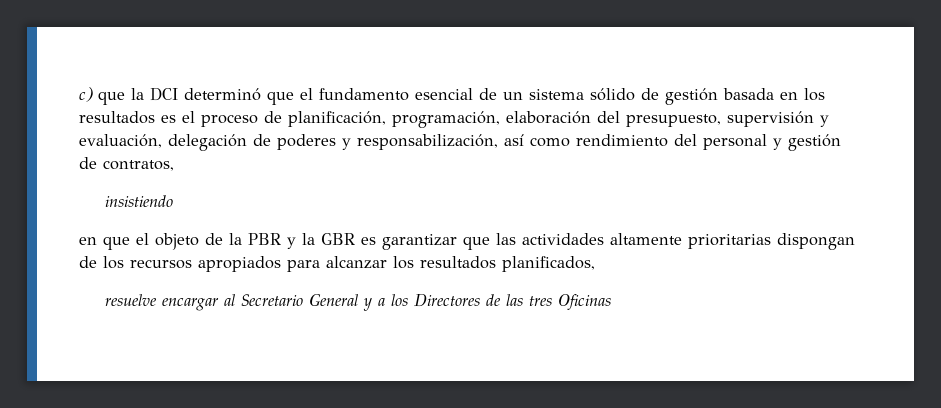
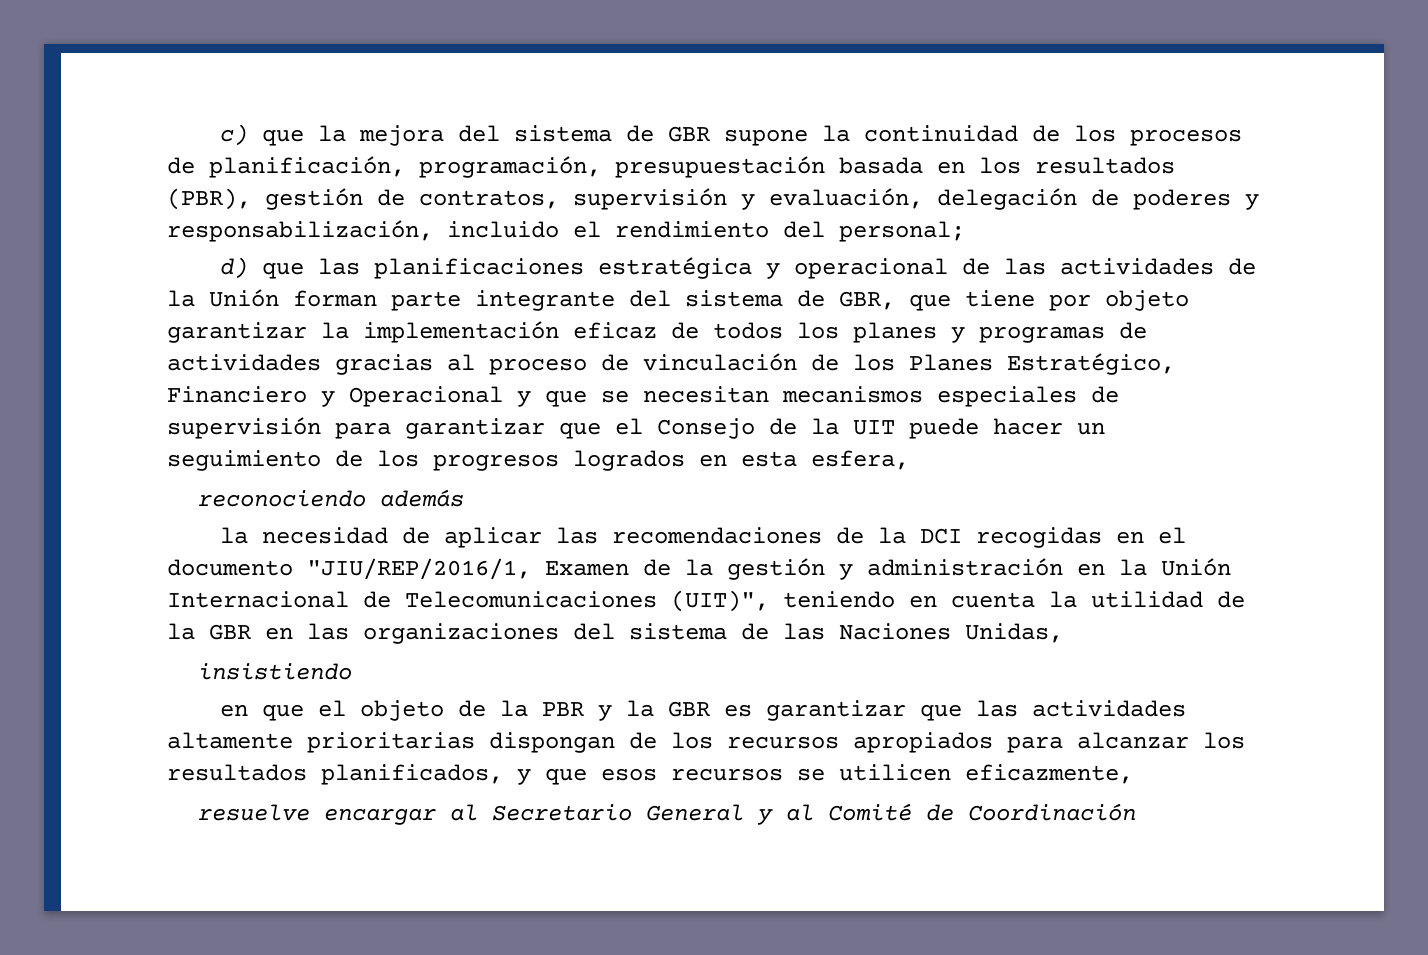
[150,87,825,105] [79,111,721,128] DCI determinó que el fundamento esencial de un sistema sólido de gestión basada en los resultados es el proceso de planificación, programación, elaboración del presupuesto, -> [359,125,1243,146] [167,156,1175,178] [167,188,559,210] mejora del sistema de GBR supone la continuidad de los procesos de planificación, programación, presupuestación basada en los resultados (PBR), gestión de contratos,
[504,134,841,151] [79,157,174,171] así como rendimiento del personal y gestión de contratos, -> [447,221,965,242] [220,257,1257,279] [167,289,1189,311] [167,321,1147,343] [167,353,1175,375] [167,386,1119,407] [167,417,1105,439] [167,450,909,471] [197,489,464,507] [220,527,1187,548] [167,558,1231,580] [167,590,1245,612] [167,623,1063,644] incluido el rendimiento del personal; // d) que las planificaciones estratégica y operacional de las actividades de la Unión forman parte integrante del sistema de GBR, que tiene por objeto garantizar la implementación eficaz de todos los planes y programas de actividades gracias al proceso de vinculación de los Planes Estratégico, Financiero y Operacional y que se necesitan mecanismos especiales de supervisión para garantizar que el Consejo de la UIT puede hacer un seguimiento de los progresos logrados en esta esfera, // reconociendo además // la necesidad de aplicar las recomendaciones de la DCI recogidas en el documento "JIU/REP/2016/1, Examen de la gestión y administración en la Unión Internacional de Telecomunicaciones (UIT)", teniendo en cuenta la utilidad de la GBR en las organizaciones del sistema de las Naciones Unidas,
(595, 264) none -> [517,764,1133,785] y que esos recursos se utilicen eficazmente,
[377,293,611,311] a los Directores de las tres Oficinas -> [785,803,1136,821] al Comité de Coordinación

